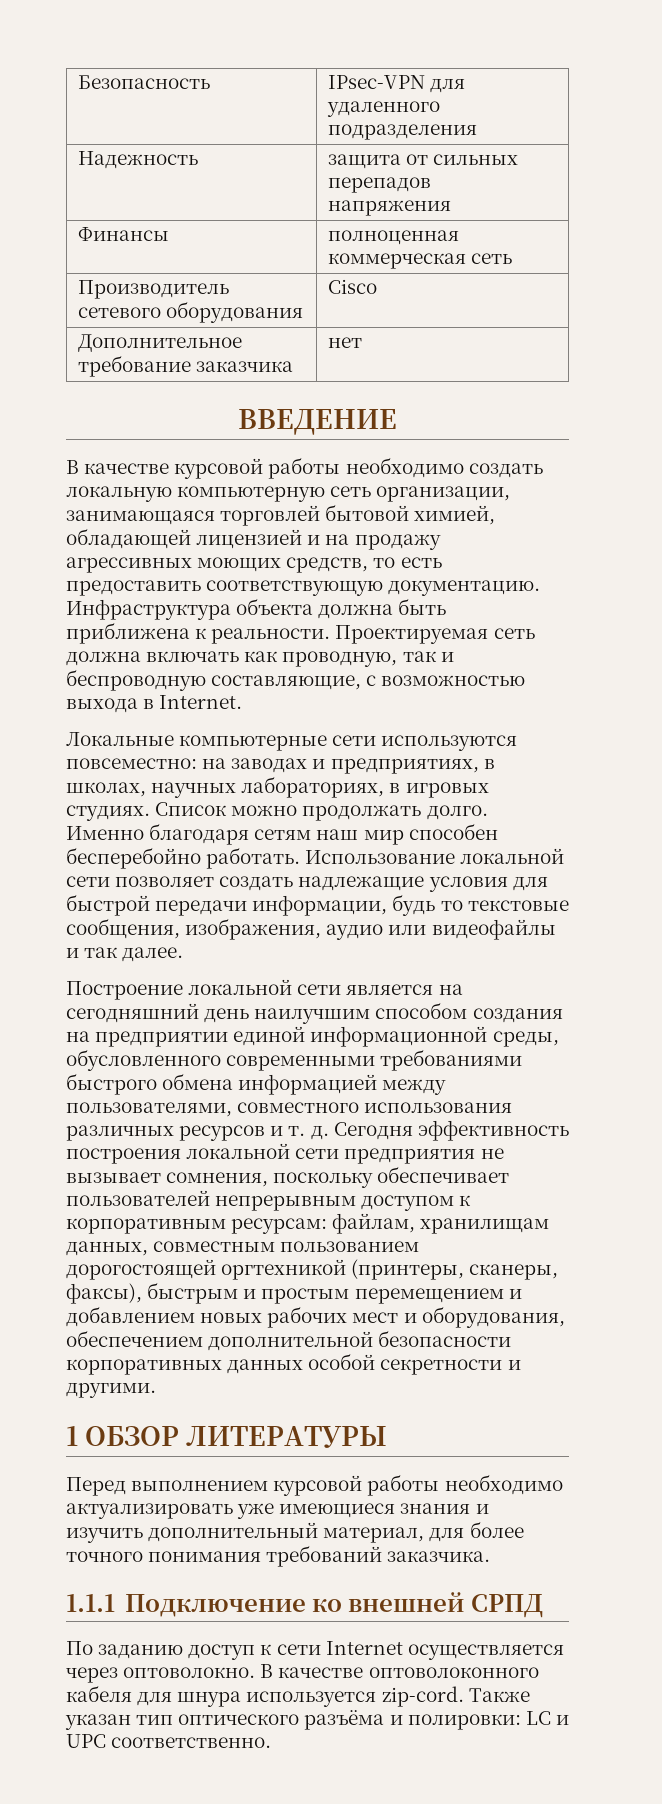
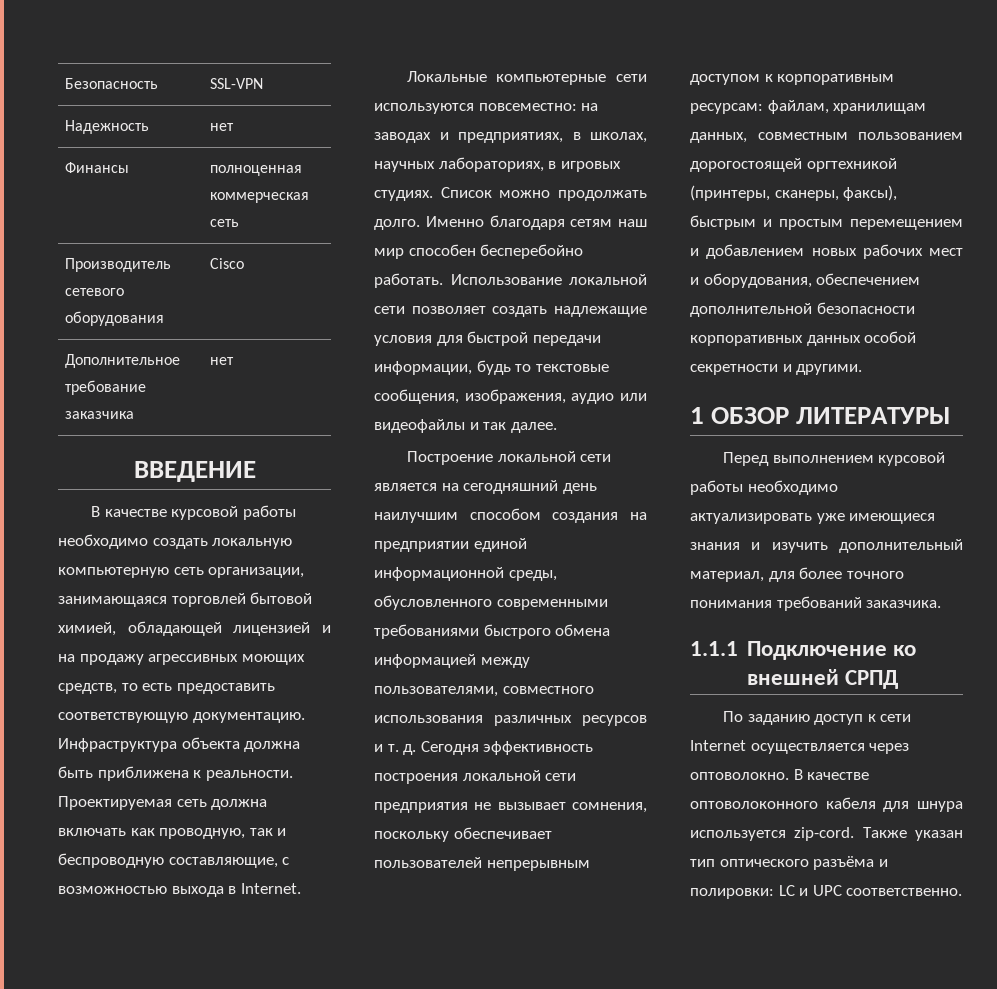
[327,75,465,93] [326,101,440,117] [327,124,477,140] [77,151,198,169] [327,154,519,169] [327,177,431,193] [327,200,451,216] IPsec-VPN для удаленного подразделения // Надежность | защита от сильных перепадов напряжения -> [210,78,264,89] [65,120,150,134] [210,123,235,131] SSL-VPN // Надежность | нет

